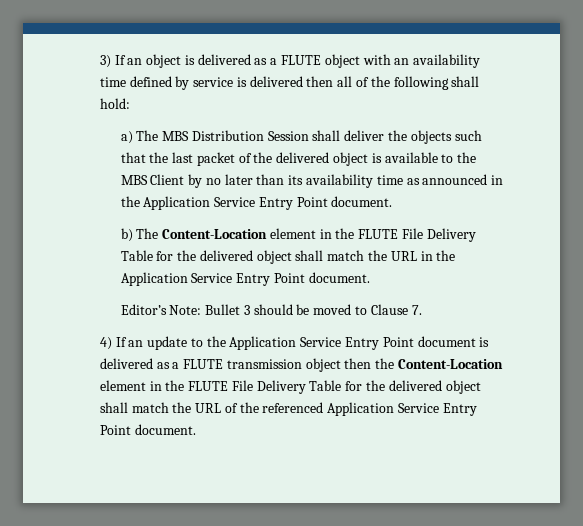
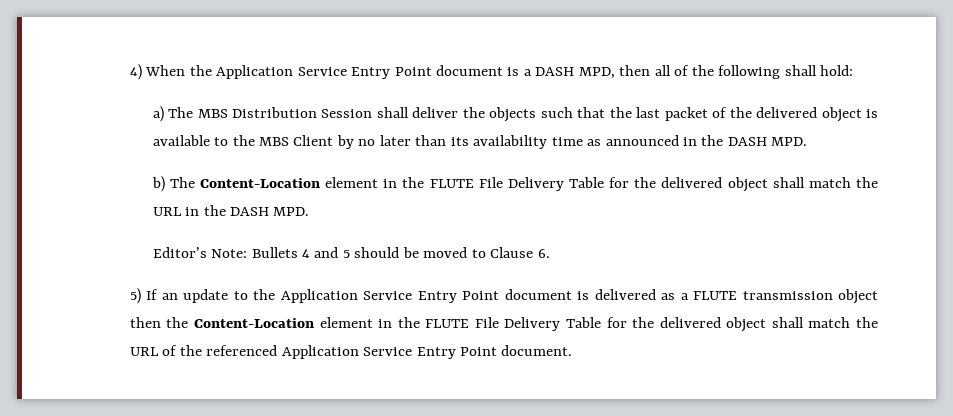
[99,54,481,68] [99,76,303,90] 3) If an object is delivered as a FLUTE object with an availability time defined by service is delivered -> [129,64,615,80] 4) When the Application Service Entry Point document is a DASH MPD,
[143,196,393,210] Application Service Entry Point document. -> [727,137,808,146] DASH MPD.
[120,272,370,286] [120,304,250,315] Application Service Entry Point document. // Editor’s Note: Bullet 3 -> [229,207,310,216] [152,247,350,258] DASH MPD. // Editor’s Note: Bullets 4 and 5
[411,305,422,315] [99,337,112,350] 7. // 4) -> [537,249,550,258] [129,288,141,304] 6. // 5)

